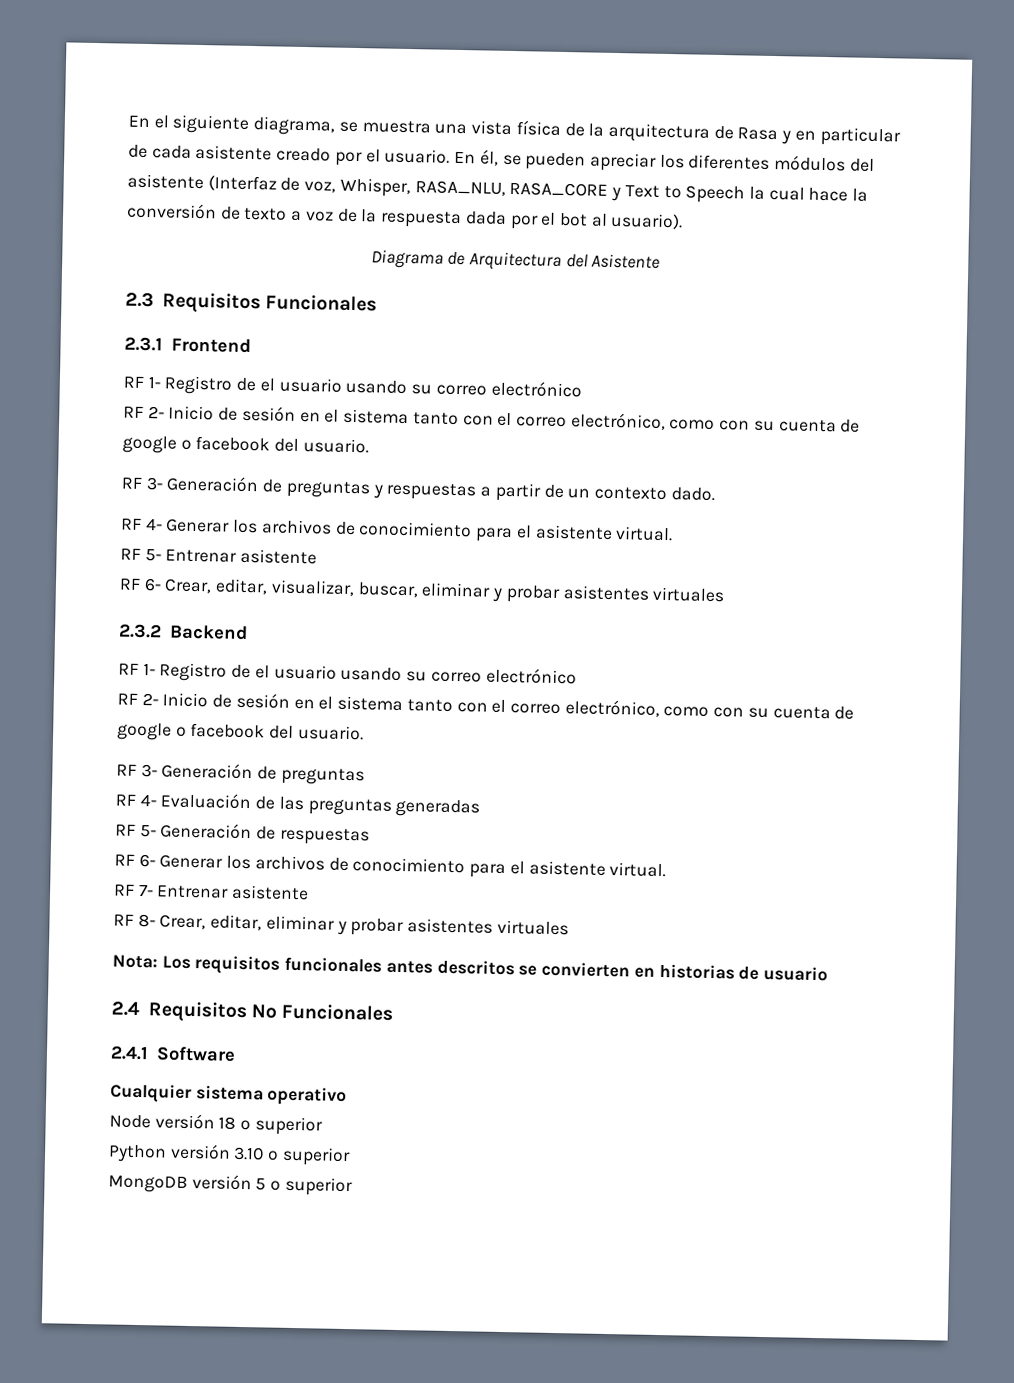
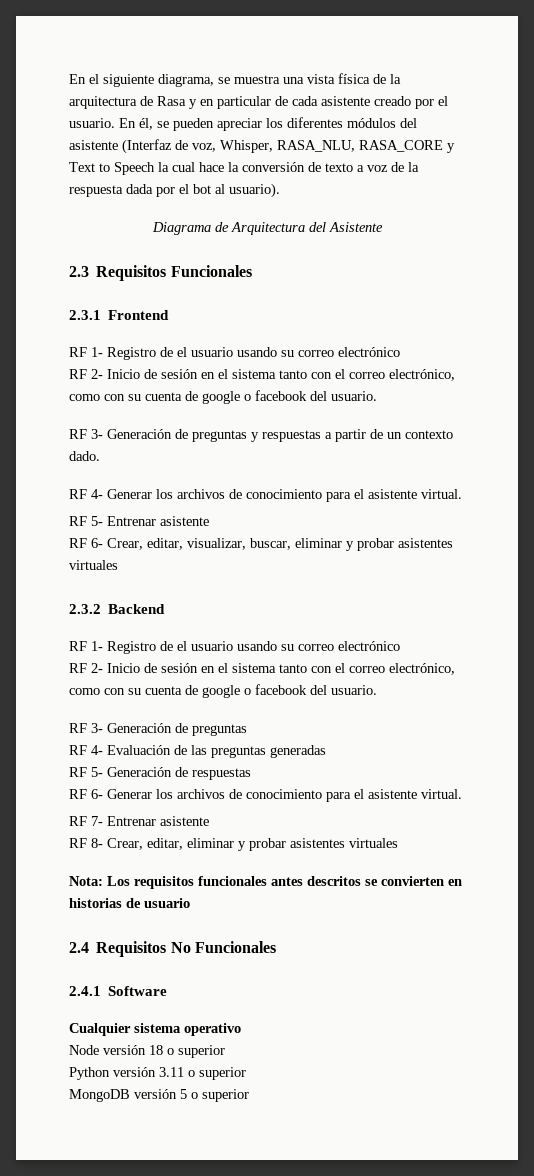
[233,1146,265,1161] 3.10 -> [159,1067,184,1077] 3.11

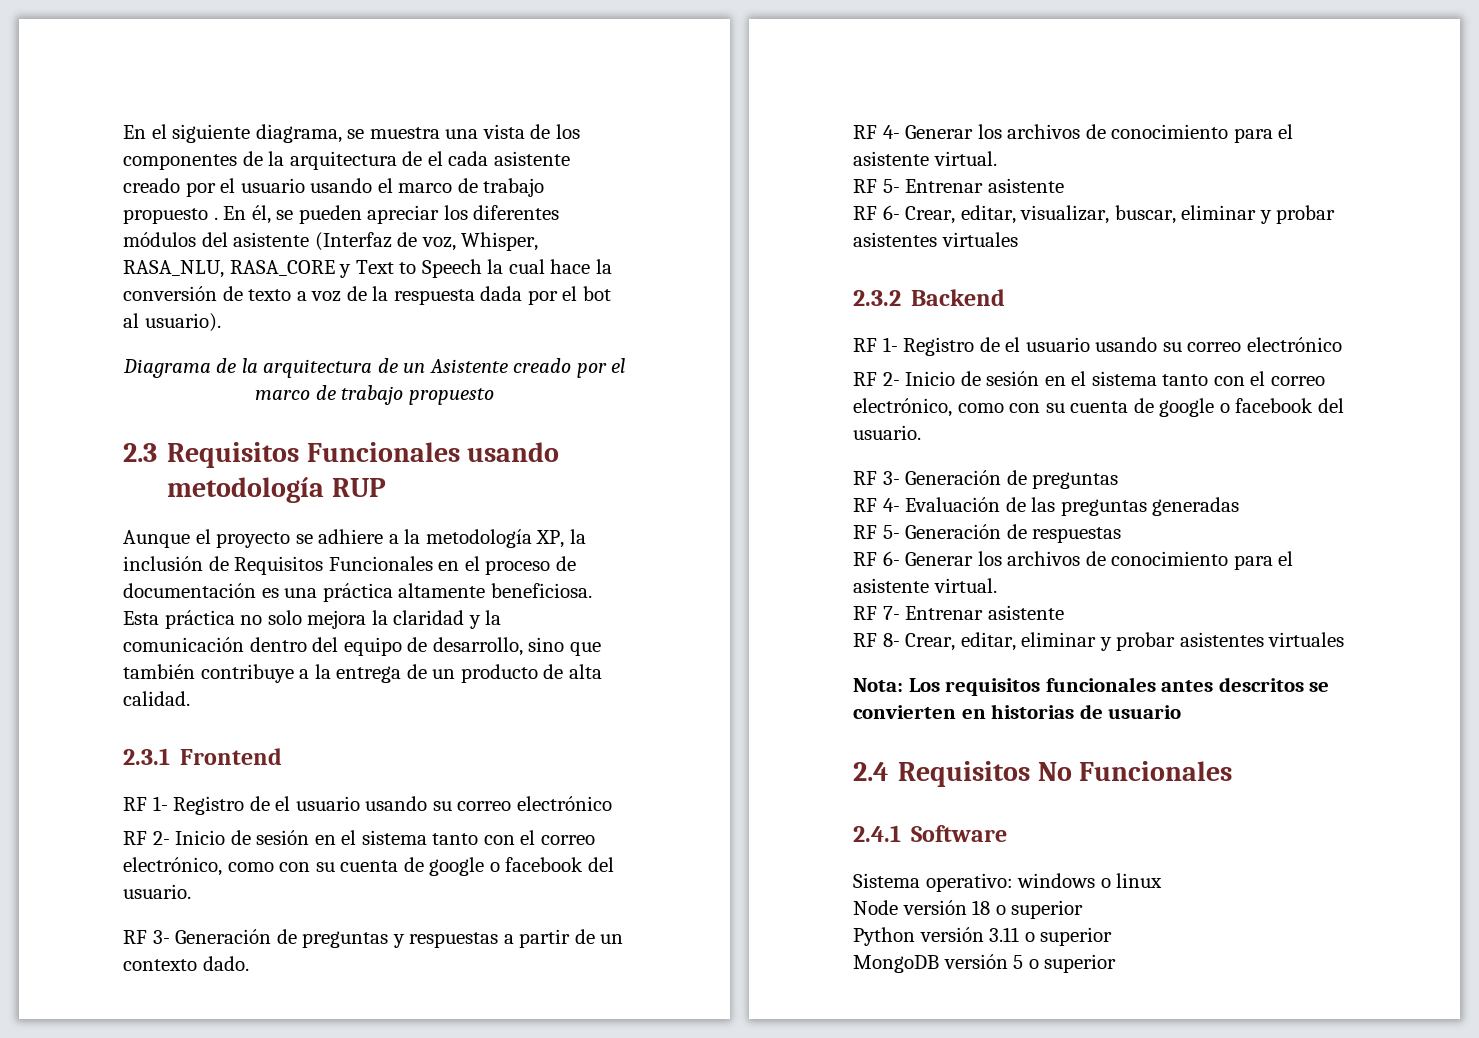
[338,73,401,84] [69,96,288,109] física de la arquitectura de Rasa y en particular de -> [530,124,580,139] [123,151,443,170] de los componentes de la arquitectura de el
[69,118,115,128] usuario. -> [240,178,545,197] [123,208,218,224] usuario usando el marco de trabajo propuesto .
[230,222,383,235] [69,265,252,281] Arquitectura del Asistente // 2.3 Requisitos Funcionales -> [241,358,626,378] [255,385,494,405] [123,442,560,468] [167,477,386,503] [123,529,586,548] [123,556,576,575] [123,583,592,602] [123,610,502,629] [123,637,601,656] [123,664,602,683] [123,691,190,706] la arquitectura de un Asistente creado por el marco de trabajo propuesto // 2.3 Requisitos Funcionales usando metodología RUP // Aunque el proyecto se adhiere a la metodología XP, la inclusión de Requisitos Funcionales en el proceso de documentación es una práctica altamente beneficiosa. Esta práctica no solo mejora la claridad y la comunicación dentro del equipo de desarrollo, sino que también contribuye a la entrega de un producto de alta calidad.
[69,1023,241,1036] Cualquier sistema operativo -> [853,873,1163,892] Sistema operativo: windows o linux

